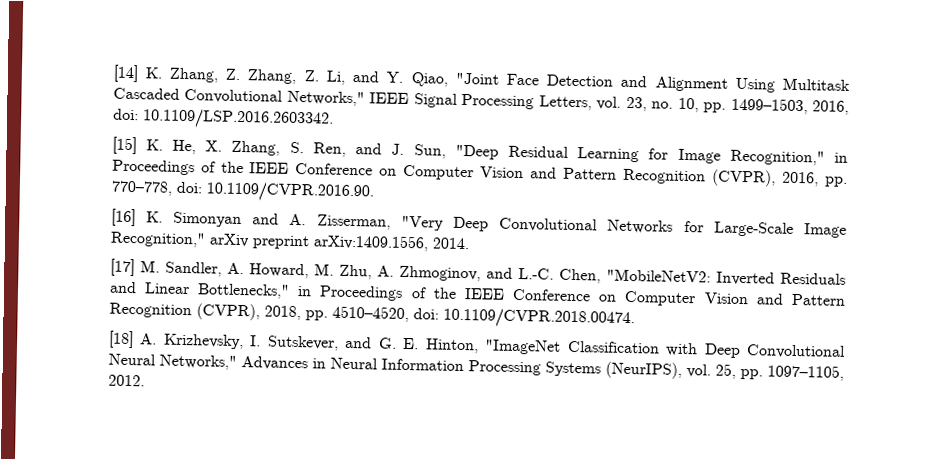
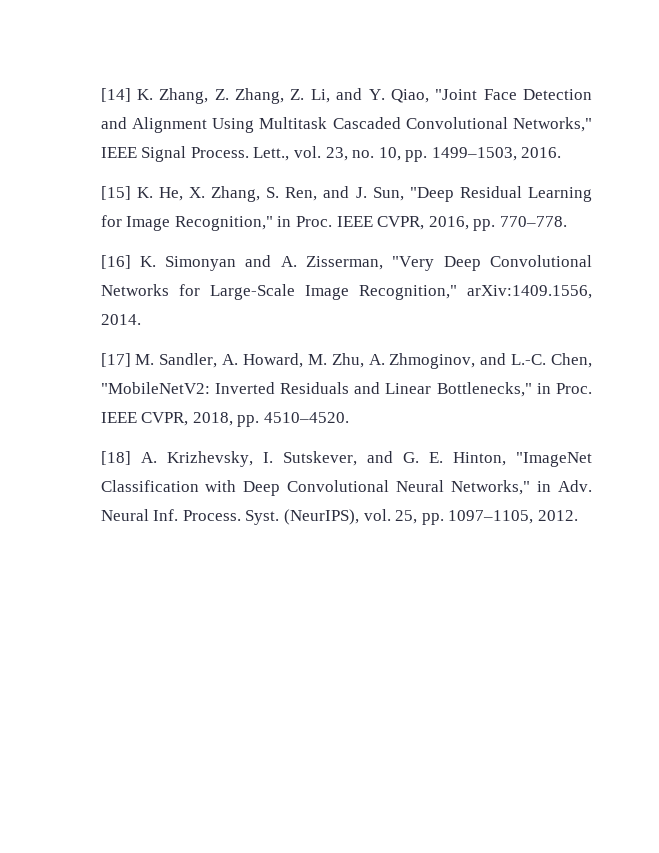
[461,93,592,111] Processing Letters, -> [190,147,290,161] Process. Lett.,
[811,100,849,115] [112,108,334,130] 2016, doi: 10.1109/LSP.2016.2603342. -> [521,147,562,158] 2016.
[111,159,848,187] [110,180,374,203] Proceedings of the IEEE Conference on Computer Vision and Pattern Recognition (CVPR), 2016, pp. 770–778, doi: 10.1109/CVPR.2016.90. -> [295,216,567,231] Proc. IEEE CVPR, 2016, pp. 770–778.
[208,233,310,250] arXiv preprint -> (457, 292) none
[319,285,847,307] [108,302,635,330] Proceedings of the IEEE Conference on Computer Vision and Pattern Recognition (CVPR), 2018, pp. 4510–4520, doi: 10.1109/CVPR.2018.00474. -> [556,383,592,394] [100,412,349,427] Proc. IEEE CVPR, 2018, pp. 4510–4520.
[240,356,601,377] Advances in Neural Information Processing Systems -> [537,480,592,492] [100,509,280,525] in Adv. Neural Inf. Process. Syst.

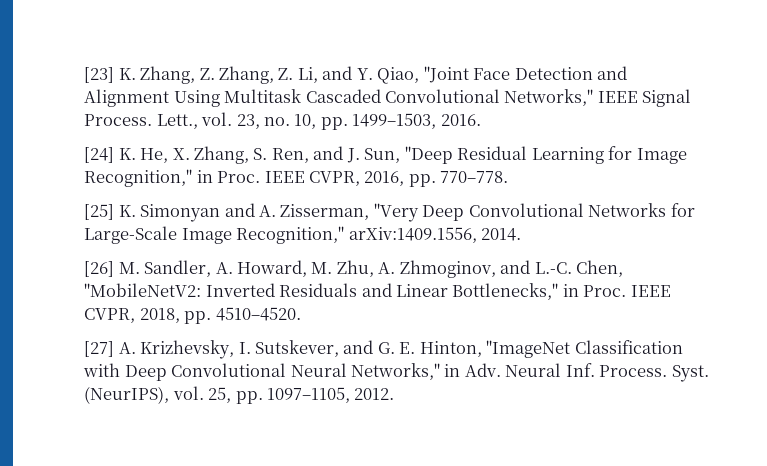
[100,88,131,102] [14] -> [84,67,115,83] [23]
[100,186,131,200] [15] -> [84,147,115,163] [24]
[100,255,131,269] [16] -> [84,204,115,220] [25]
[100,353,131,367] [17] -> [84,261,115,277] [26]
[100,451,131,465] [18] -> [84,341,115,357] [27]

